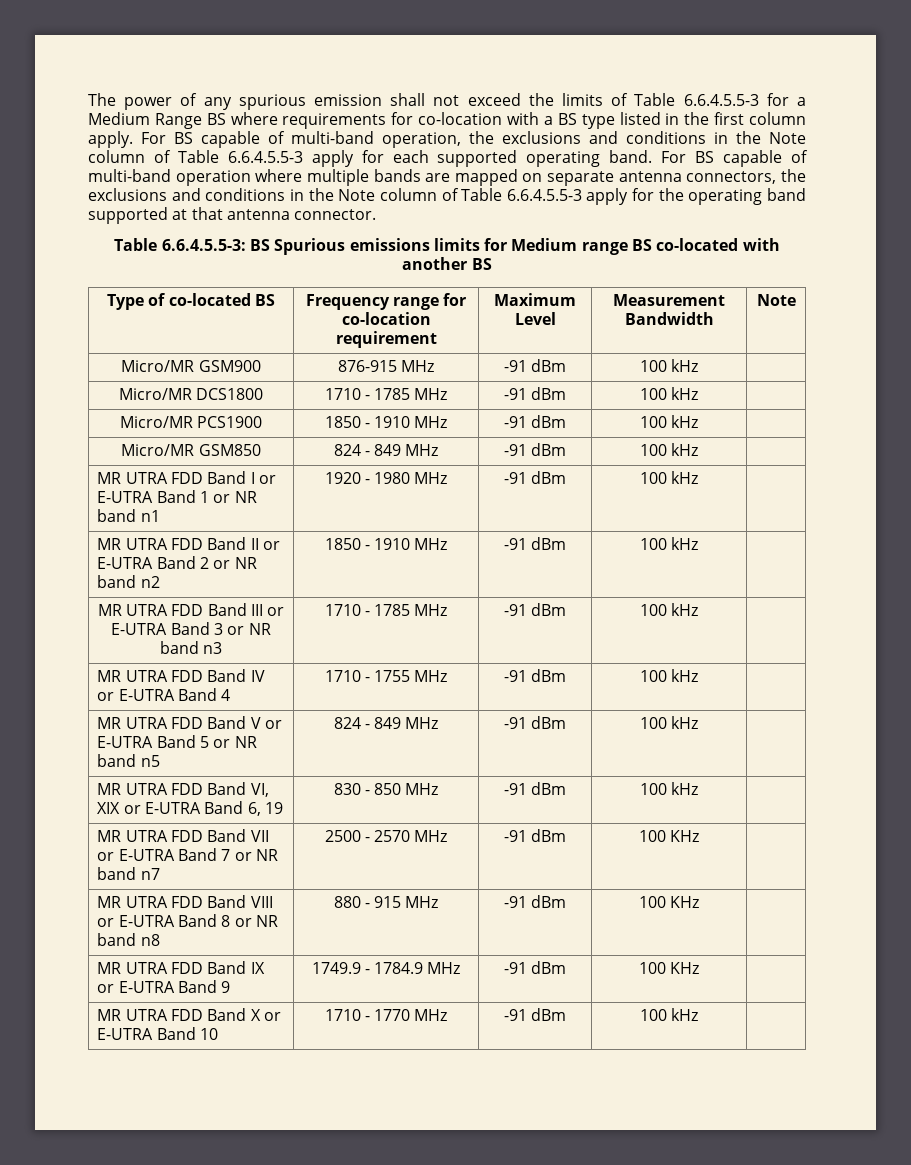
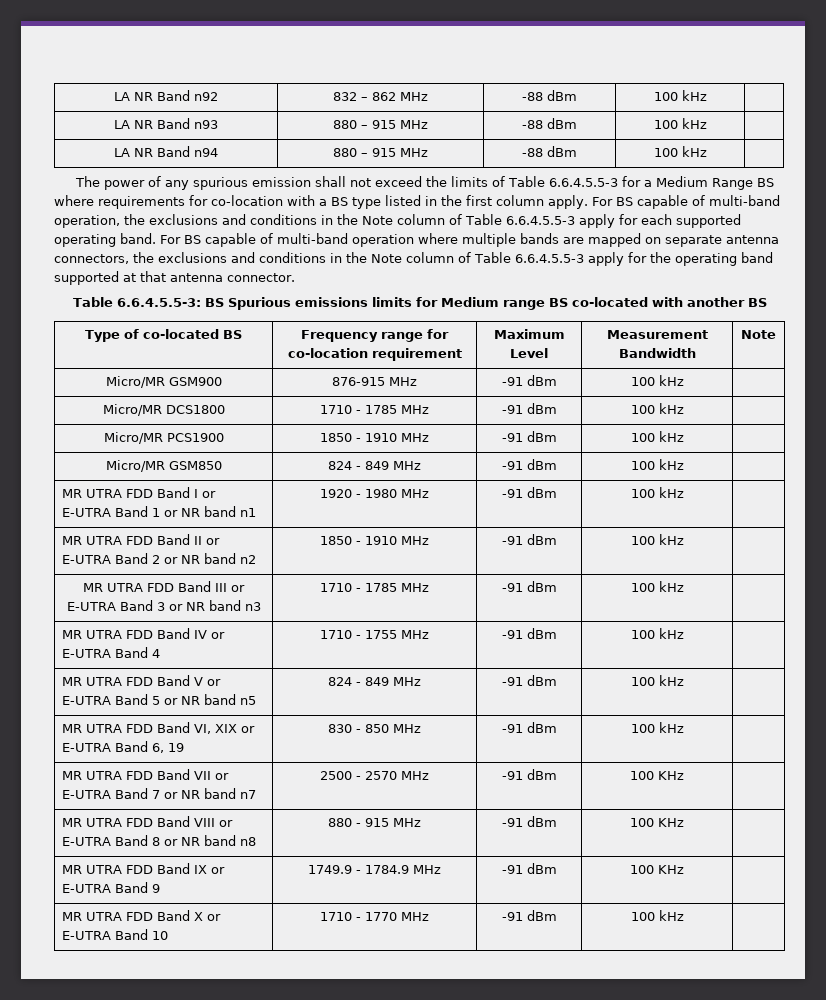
(88, 99) none -> [114,90,218,101] [333,92,428,101] [522,90,577,101] [653,90,707,101] [114,118,218,129] [333,120,428,129] [522,118,577,129] [653,118,707,129] [114,146,218,157] [333,148,428,157] [522,146,577,157] [653,146,707,157] LA NR Band n92 | 832 – 862 MHz | -88 dBm | 100 kHz | // LA NR Band n93 | 880 – 915 MHz | -88 dBm | 100 kHz | // LA NR Band n94 | 880 – 915 MHz | -88 dBm | 100 kHz | //

